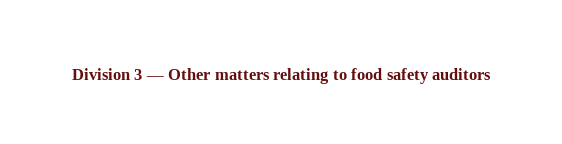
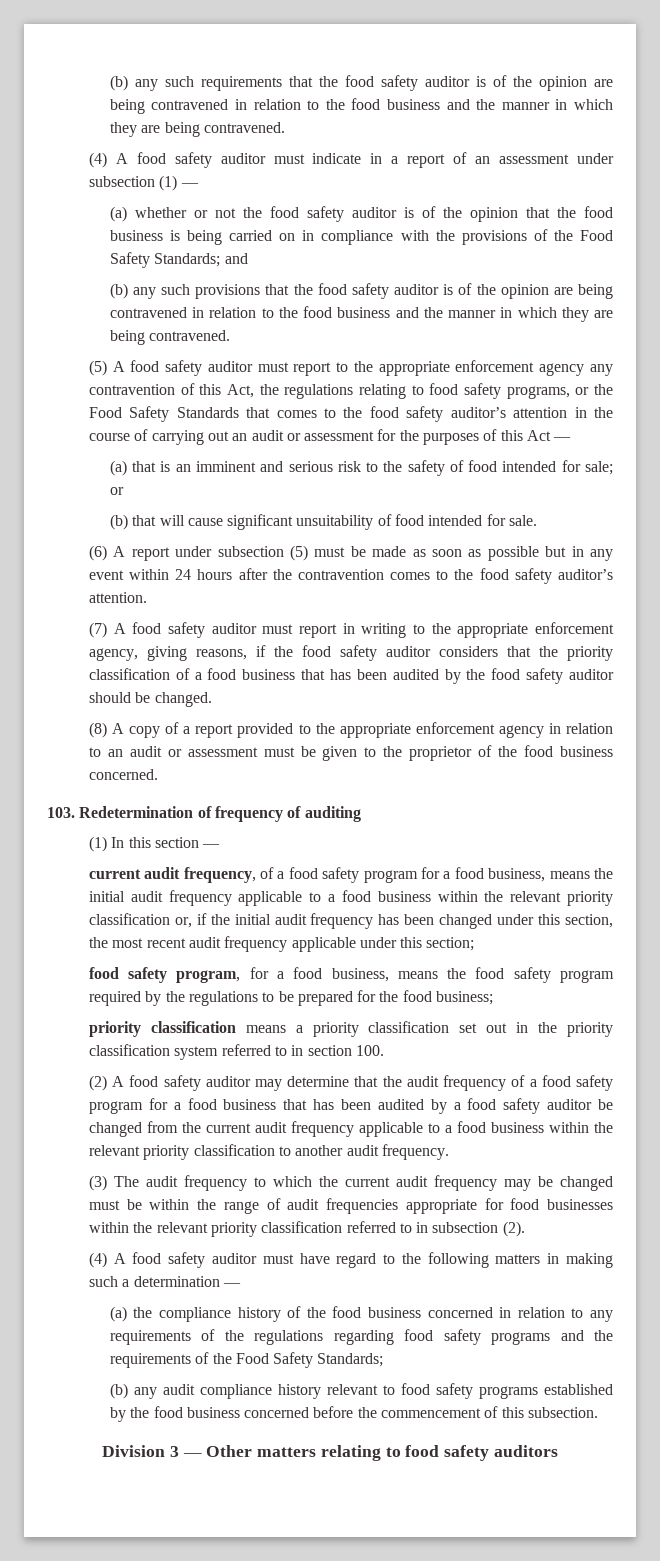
(71, 74) none -> [109,75,614,91] [109,98,613,114] [109,122,285,137] [88,152,615,168] [88,175,199,191] [109,206,613,222] [109,229,613,245] [109,252,248,268] [109,283,613,299] [109,306,613,322] [109,330,231,345] [88,360,613,376] [88,383,613,399] [88,406,613,422] [88,429,572,445] [109,460,613,476] [109,487,124,495] [109,514,538,530] [88,545,613,561] [88,568,613,584] [88,592,147,603] [88,622,615,638] [88,645,613,661] [88,668,614,684] [88,692,212,707] [88,722,613,738] [88,745,613,761] [88,769,158,780] [47,806,361,822] [88,836,221,852] [88,867,613,883] [88,890,614,906] [88,913,613,929] [88,936,475,952] [88,967,615,983] [88,990,494,1006] [88,1021,613,1037] [88,1044,384,1060] [88,1075,613,1091] [88,1098,613,1114] [88,1121,613,1137] [88,1144,449,1160] [88,1175,613,1191] [88,1198,613,1214] [88,1221,525,1237] [88,1252,613,1268] [88,1276,241,1287] [109,1306,613,1322] [109,1329,613,1345] [109,1352,384,1368] [109,1383,614,1399] [109,1406,599,1422] (b) any such requirements that the food safety auditor is of the opinion are being contravened in relation to the food business and the manner in which they are being contravened. // (4) A food safety auditor must indicate in a report of an assessment under subsection (1) — // (a) whether or not the food safety auditor is of the opinion that the food business is being carried on in compliance with the provisions of the Food Safety Standards; and // (b) any such provisions that the food safety auditor is of the opinion are being contravened in relation to the food business and the manner in which they are being contravened. // (5) A food safety auditor must report to the appropriate enforcement agency any contravention of this Act, the regulations relating to food safety programs, or the Food Safety Standards that comes to the food safety auditor’s attention in the course of carrying out an audit or assessment for the purposes of this Act — // (a) that is an imminent and serious risk to the safety of food intended for sale; or // (b) that will cause significant unsuitability of food intended for sale. // (6) A report under subsection (5) must be made as soon as possible but in any event within 24 hours after the contravention comes to the food safety auditor’s attention. // (7) A food safety auditor must report in writing to the appropriate enforcement agency, giving reasons, if the food safety auditor considers that the priority classification of a food business that has been audited by the food safety auditor should be changed. // (8) A copy of a report provided to the appropriate enforcement agency in relation to an audit or assessment must be given to the proprietor of the food business concerned. // 103. Redetermination of frequency of auditing // (1) In this section — // current audit frequency, of a food safety program for a food business, means the initial audit frequency applicable to a food business within the relevant priority classification or, if the initial audit frequency has been changed under this section, the most recent audit frequency applicable under this section; // food safety program, for a food business, means the food safety program required by the regulations to be prepared for the food business; // priority classification means a priority classification set out in the priority classification system referred to in section 100. // (2) A food safety auditor may determine that the audit frequency of a food safety program for a food business that has been audited by a food safety auditor be changed from the current audit frequency applicable to a food business within the relevant priority classification to another audit frequency. // (3) The audit frequency to which the current audit frequency may be changed must be within the range of audit frequencies appropriate for food businesses within the relevant priority classification referred to in subsection (2). // (4) A food safety auditor must have regard to the following matters in making such a determination — // (a) the compliance history of the food business concerned in relation to any requirements of the regulations regarding food safety programs and the requirements of the Food Safety Standards; // (b) any audit compliance history relevant to food safety programs established by the food business concerned before the commencement of this subsection. //

